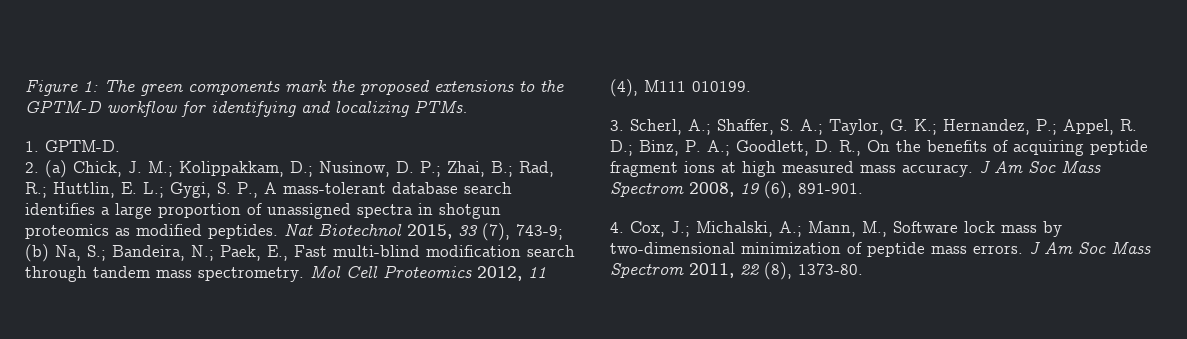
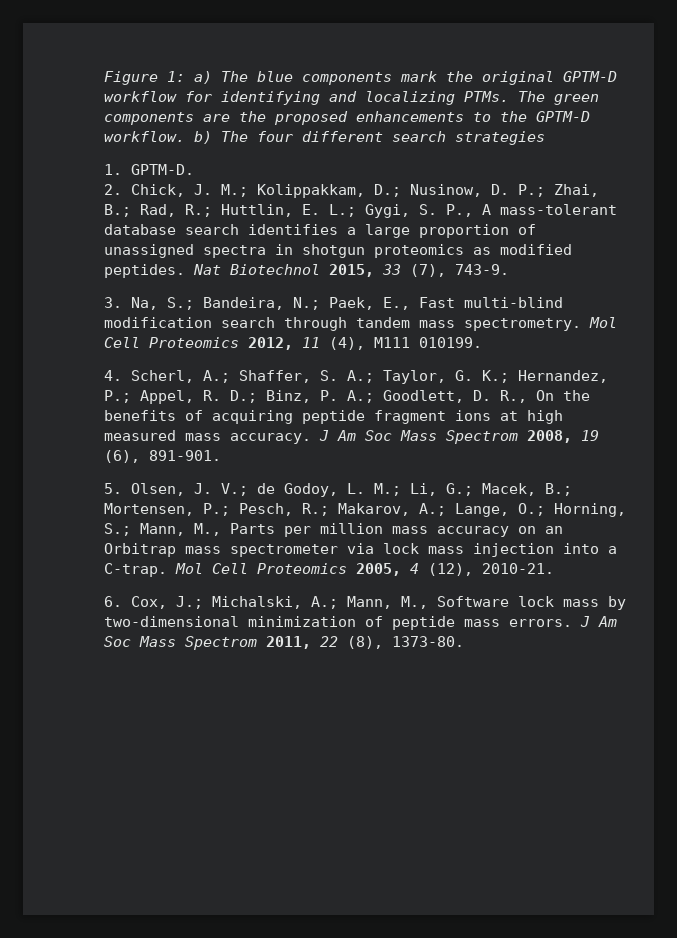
[104,80,564,96] The green components mark the proposed extensions to the -> [194,71,554,85] a) The blue components mark the original
(468, 106) none -> [518,91,599,105] [104,111,590,125] [104,131,545,145] The green components are the proposed enhancements to the GPTM-D workflow. b) The four different search strategies
[45,160,67,178] (a) -> (122, 189) none
[516,224,563,240] [25,244,49,262] 743-9; (b) -> [455,264,509,275] [104,297,122,308] 743-9. // 3.
[610,120,624,131] 3. -> [104,370,122,381] 4.
[610,222,624,233] 4. -> [104,483,572,497] [104,503,626,517] [104,523,563,537] [104,543,617,557] [104,563,554,577] [104,596,122,607] 5. Olsen, J. V.; de Godoy, L. M.; Li, G.; Macek, B.; Mortensen, P.; Pesch, R.; Makarov, A.; Lange, O.; Horning, S.; Mann, M., Parts per million mass accuracy on an Orbitrap mass spectrometer via lock mass injection into a C-trap. Mol Cell Proteomics 2005, 4 (12), 2010-21. // 6.

